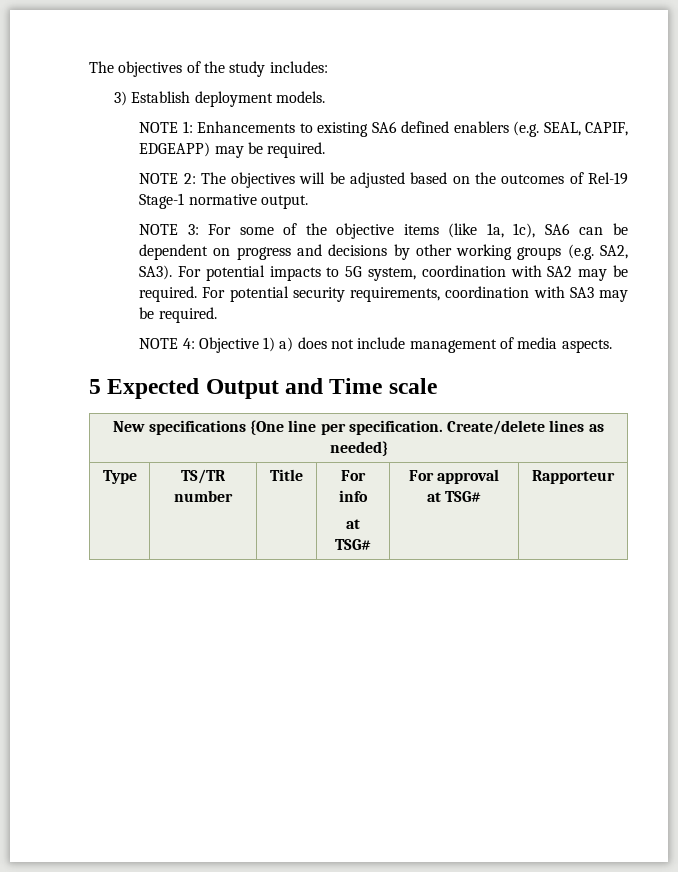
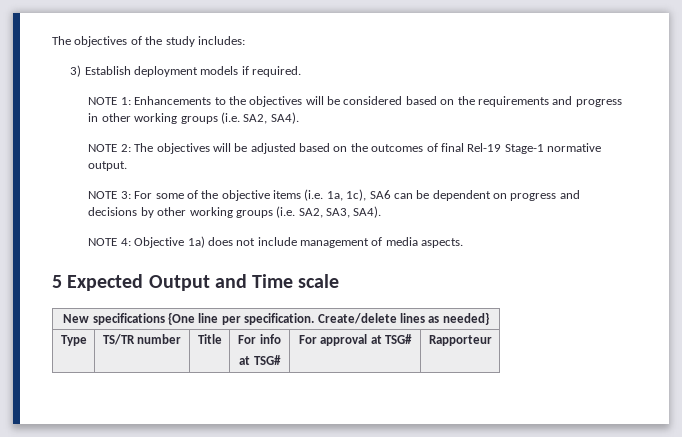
[276,91,326,103] models. -> [200,66,302,77] models if required.
[317,121,629,137] [139,142,326,158] existing SA6 defined enablers (e.g. SEAL, CAPIF, EDGEAPP) may be required. -> [228,96,622,107] [88,112,299,124] the objectives will be considered based on the requirements and progress in other working groups (i.e. SA2, SA4).
(584, 178) none -> [440,143,464,152] final
[448,223,478,238] (like -> [304,189,324,201] (i.e.
[567,244,629,260] [139,265,629,281] [139,286,628,302] [139,307,217,323] (e.g. SA2, SA3). For potential impacts to 5G system, coordination with SA2 may be required. For potential security requirements, coordination with SA3 may be required. -> [276,206,382,218] (i.e. SA2, SA3, SA4).
[263,337,294,352] 1) a) -> [187,236,205,248] 1a)

